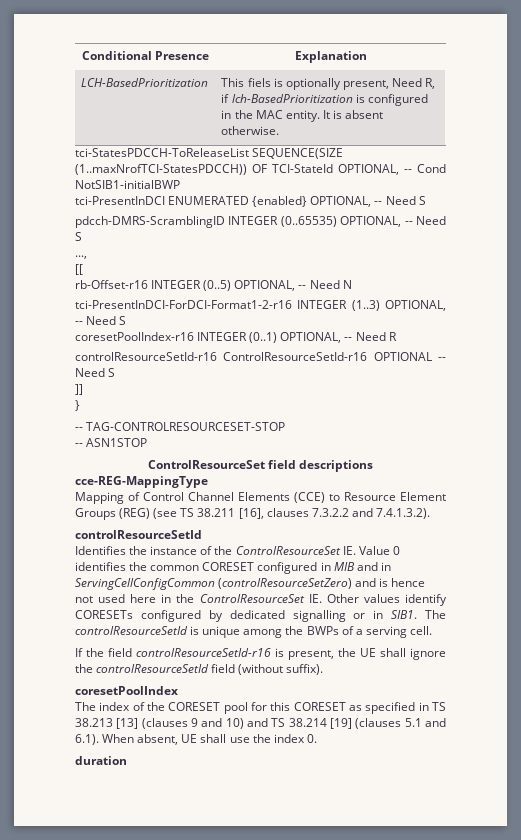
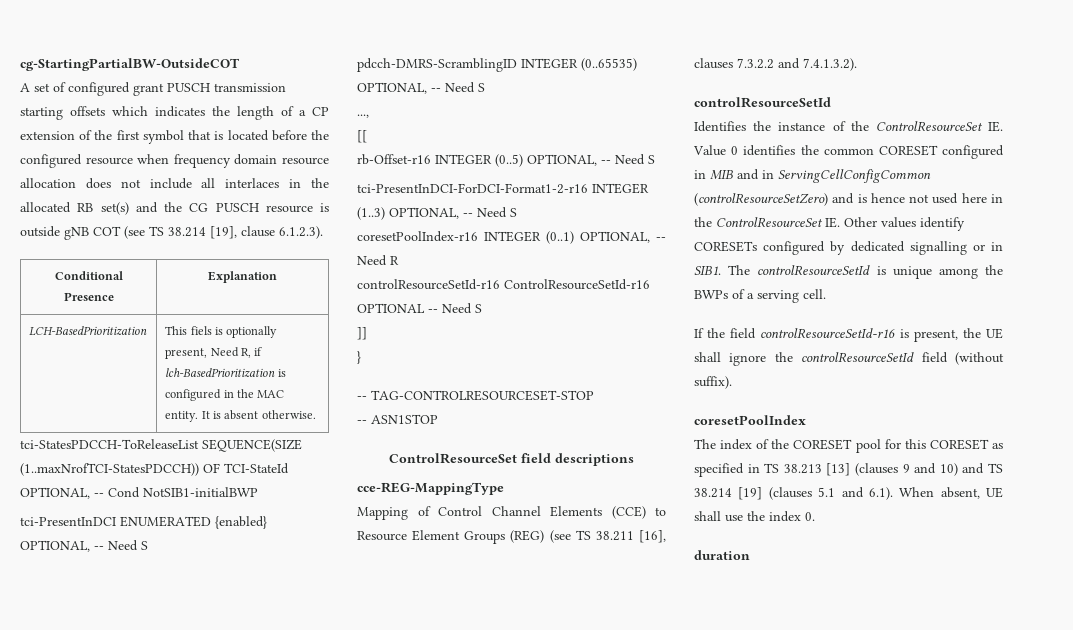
(81, 55) none -> [20,58,240,71] [20,82,286,96] [20,106,329,120] [20,130,330,144] [20,154,329,168] [20,178,329,189] [20,202,329,215] [20,226,323,240] cg-StartingPartialBW-OutsideCOT // A set of configured grant PUSCH transmission starting offsets which indicates the length of a CP extension of the first symbol that is located before the configured resource when frequency domain resource allocation does not include all interlaces in the allocated RB set(s) and the CG PUSCH resource is outside gNB COT (see TS 38.214 [19], clause 6.1.2.3). //
[342,280,352,289] N -> [648,155,655,164] S

